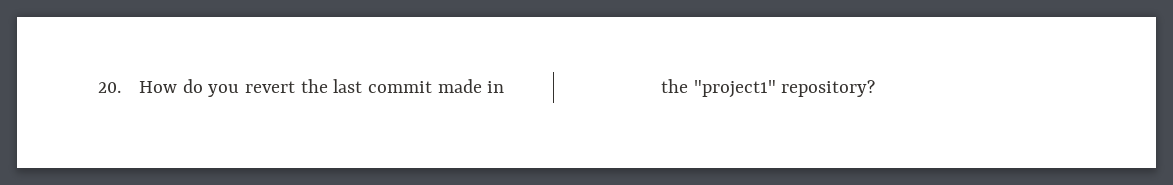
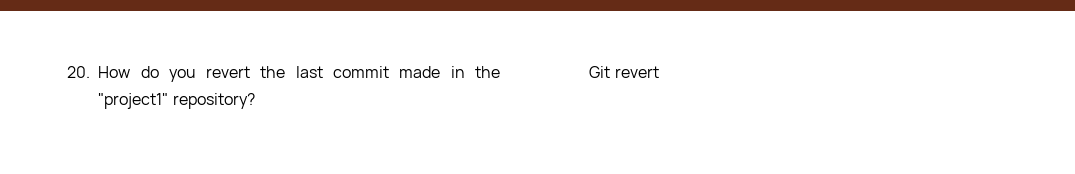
(876, 88) none -> [589,66,659,78] // Git revert

